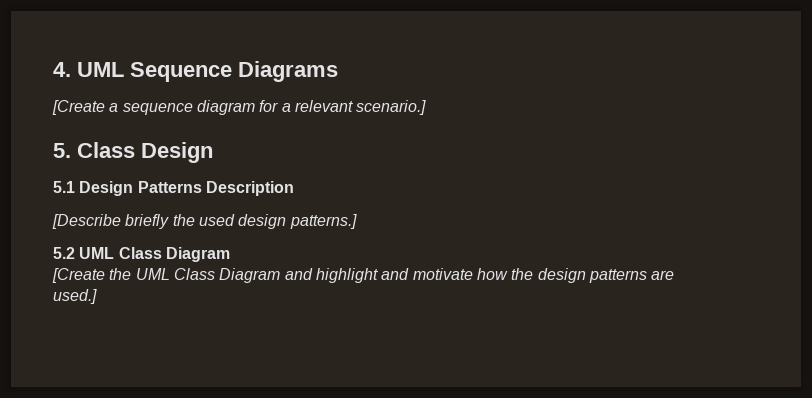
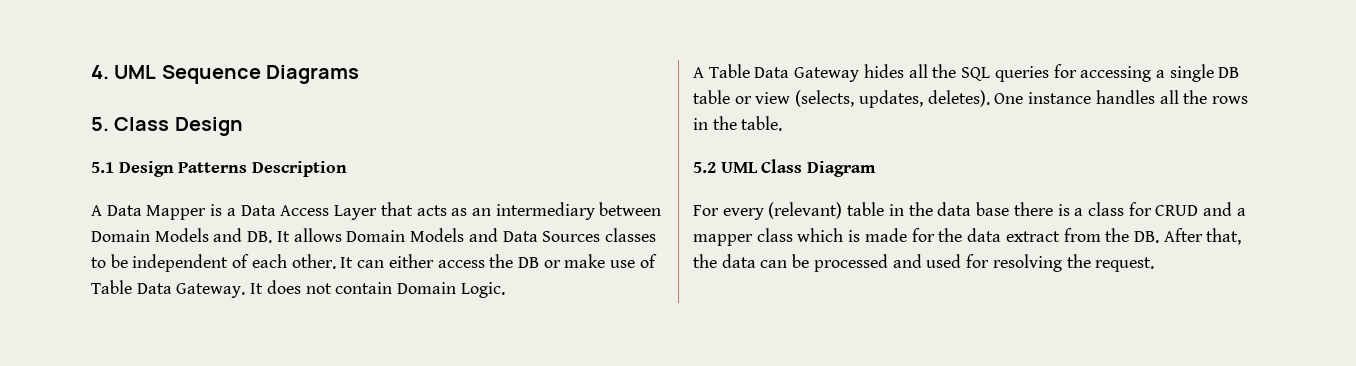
[52,100,427,115] // [Create a sequence diagram for a relevant scenario.] -> (360, 74) none
[52,214,357,229] [53,247,230,262] [52,268,675,283] [53,289,97,304] [Describe briefly the used design patterns.] // 5.2 UML Class Diagram // [Create the UML Class Diagram and highlight and motivate how the design patterns are used.] -> [91,202,662,220] [91,228,656,243] [91,254,657,272] [91,280,505,298] [693,64,1240,82] [693,90,1248,108] [693,116,783,131] [693,159,877,177] [693,202,1246,220] [693,228,1242,246] [693,254,1155,272] A Data Mapper is a Data Access Layer that acts as an intermediary between Domain Models and DB. It allows Domain Models and Data Sources classes to be independent of each other. It can either access the DB or make use of Table Data Gateway. It does not contain Domain Logic. // A Table Data Gateway hides all the SQL queries for accessing a single DB table or view (selects, updates, deletes). One instance handles all the rows in the table. // 5.2 UML Class Diagram // For every (relevant) table in the data base there is a class for CRUD and a mapper class which is made for the data extract from the DB. After that, the data can be processed and used for resolving the request.

